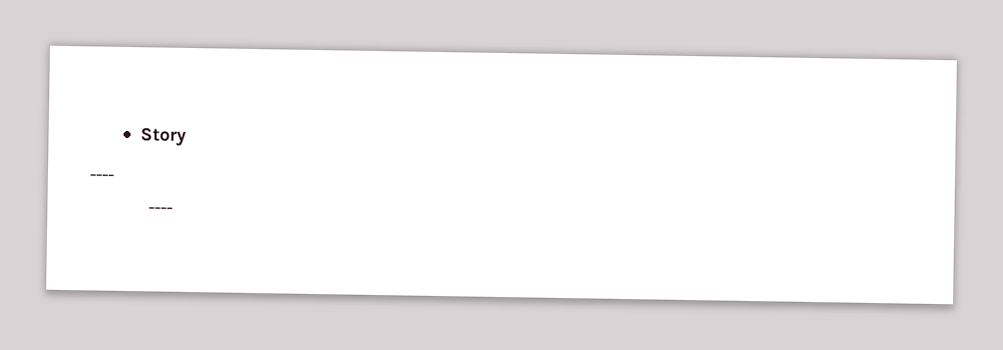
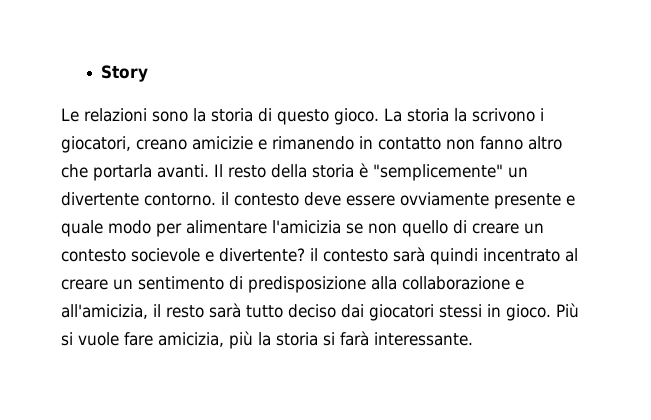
[89,174,114,181] [148,207,174,214] ---- // ---- -> [61,108,544,125] [61,136,562,153] [61,163,528,181] [61,192,575,209] [61,220,544,237] [61,247,578,265] [61,276,524,293] [61,303,579,321] [61,331,473,349] Le relazioni sono la storia di questo gioco. La storia la scrivono i giocatori, creano amicizie e rimanendo in contatto non fanno altro che portarla avanti. Il resto della storia è "semplicemente" un divertente contorno. il contesto deve essere ovviamente presente e quale modo per alimentare l'amicizia se non quello di creare un contesto socievole e divertente? il contesto sarà quindi incentrato al creare un sentimento di predisposizione alla collaborazione e all'amicizia, il resto sarà tutto deciso dai giocatori stessi in gioco. Più si vuole fare amicizia, più la storia si farà interessante.

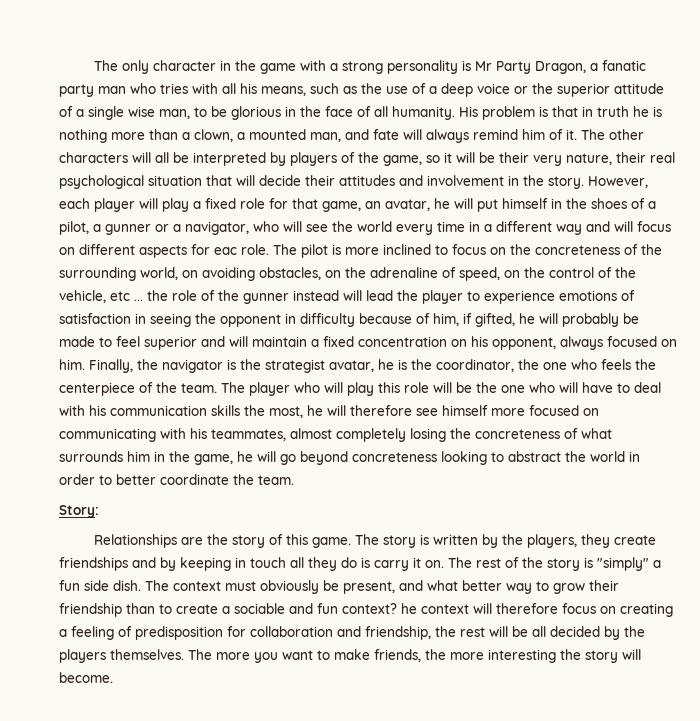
[101,65,149,82] [61,108,544,125] [61,136,562,153] [61,163,528,181] [61,192,575,209] [61,220,544,237] [61,247,578,265] [61,276,524,293] [61,303,579,321] [61,331,473,349] Story // Le relazioni sono la storia di questo gioco. La storia la scrivono i giocatori, creano amicizie e rimanendo in contatto non fanno altro che portarla avanti. Il resto della storia è "semplicemente" un divertente contorno. il contesto deve essere ovviamente presente e quale modo per alimentare l'amicizia se non quello di creare un contesto socievole e divertente? il contesto sarà quindi incentrato al creare un sentimento di predisposizione alla collaborazione e all'amicizia, il resto sarà tutto deciso dai giocatori stessi in gioco. Più si vuole fare amicizia, più la storia si farà interessante. -> [93,60,646,74] [59,83,664,97] [59,106,662,120] [59,129,644,143] [59,152,675,166] [59,175,648,189] [59,198,656,212] [59,221,671,235] [59,244,662,258] [59,267,636,281] [59,290,635,304] [59,313,639,327] [59,336,677,350] [59,359,656,373] [59,382,661,396] [59,405,599,418] [59,428,612,442] [59,451,640,465] [59,474,294,485] [59,505,99,518] [93,534,656,548] [59,557,661,571] [59,580,619,594] [59,603,673,617] [59,626,645,640] [59,649,641,663] [59,672,113,683] The only character in the game with a strong personality is Mr Party Dragon, a fanatic party man who tries with all his means, such as the use of a deep voice or the superior attitude of a single wise man, to be glorious in the face of all humanity. His problem is that in truth he is nothing more than a clown, a mounted man, and fate will always remind him of it. The other characters will all be interpreted by players of the game, so it will be their very nature, their real psychological situation that will decide their attitudes and involvement in the story. However, each player will play a fixed role for that game, an avatar, he will put himself in the shoes of a pilot, a gunner or a navigator, who will see the world every time in a different way and will focus on different aspects for eac role. The pilot is more inclined to focus on the concreteness of the surrounding world, on avoiding obstacles, on the adrenaline of speed, on the control of the vehicle, etc ... the role of the gunner instead will lead the player to experience emotions of satisfaction in seeing the opponent in difficulty because of him, if gifted, he will probably be made to feel superior and will maintain a fixed concentration on his opponent, always focused on him. Finally, the navigator is the strategist avatar, he is the coordinator, the one who feels the centerpiece of the team. The player who will play this role will be the one who will have to deal with his communication skills the most, he will therefore see himself more focused on communicating with his teammates, almost completely losing the concreteness of what surrounds him in the game, he will go beyond concreteness looking to abstract the world in order to better coordinate the team. // Story: // Relationships are the story of this game. The story is written by the players, they create friendships and by keeping in touch all they do is carry it on. The rest of the story is "simply" a fun side dish. The context must obviously be present, and what better way to grow their friendship than to create a sociable and fun context? he context will therefore focus on creating a feeling of predisposition for collaboration and friendship, the rest will be all decided by the players themselves. The more you want to make friends, the more interesting the story will become.

